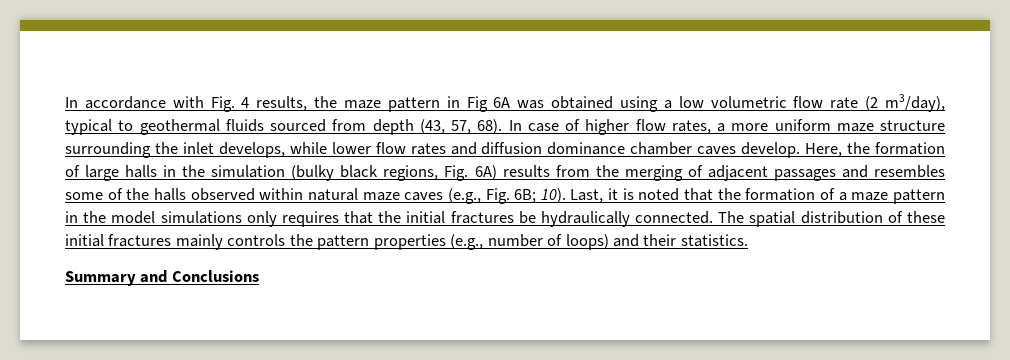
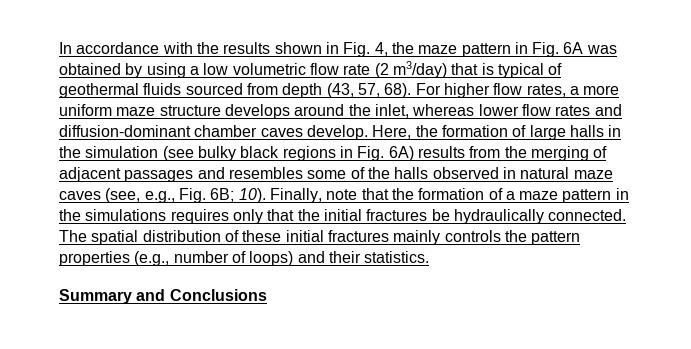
[210,96,308,112] Fig. 4 results, -> [196,42,388,57] the results shown in Fig. 4,
[466,96,488,112] Fig -> [532,42,560,57] Fig.
(614, 102) none -> [125,63,143,78] by
[885,94,946,112] [65,119,134,135] m3/day), typical to -> [392,61,563,78] m3/day) that is typical of
[508,119,580,132] In case of -> [415,83,441,95] For
[65,142,327,158] surrounding the inlet develops, while -> [224,104,475,119] develops around the inlet, whereas
[481,142,626,155] diffusion dominance -> [59,125,191,137] diffusion-dominant
[291,165,439,181] (bulky black regions, -> [162,146,353,161] (see bulky black regions in
[259,188,304,200] within -> [502,167,516,179] in
[447,188,481,204] (e.g., -> [105,188,175,203] (see, e.g.,
[570,188,680,203] Last, it is noted -> [269,188,358,203] Finally, note
[111,211,339,227] model simulations only requires -> [85,209,263,224] simulations requires only

